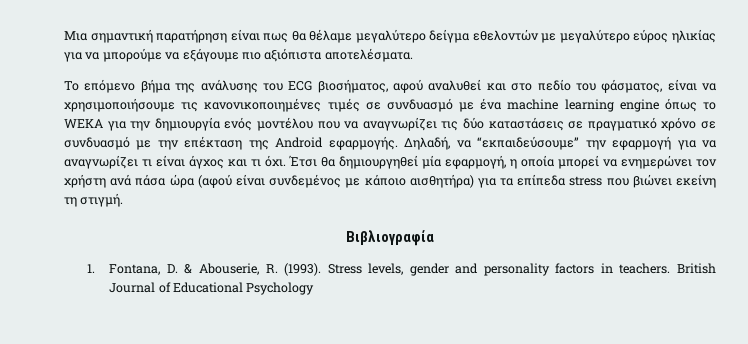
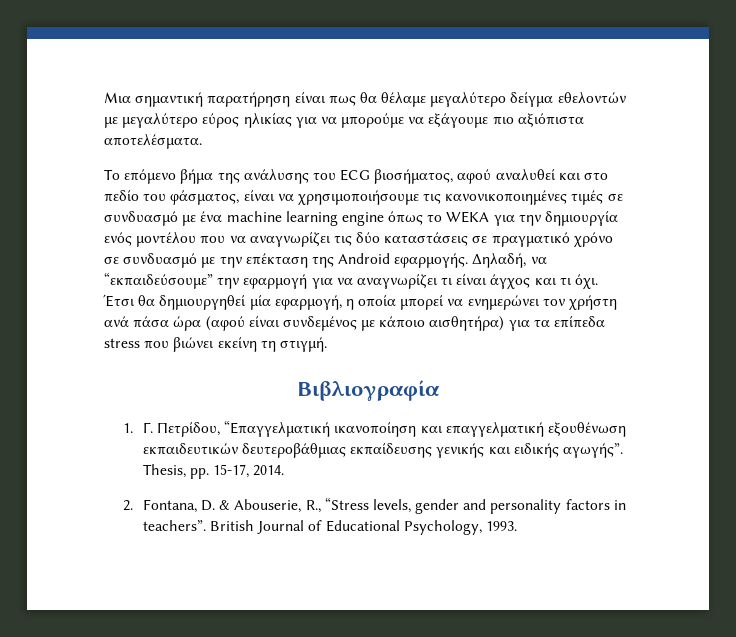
(95, 268) none -> [142,420,626,437] [142,443,623,458] [142,464,285,479] [123,500,134,511] Γ. Πετρίδου, “Επαγγελματική ικανοποίηση και επαγγελματική εξουθένωση εκπαιδευτικών δευτεροβάθμιας εκπαίδευσης γενικής και ειδικής αγωγής”. Thesis, pp. 15-17, 2014. // 2.
[265,263,362,276] R. (1993). Stress -> [305,497,369,513] R., “Stress
[619,263,671,274] teachers. -> [142,520,206,531] teachers”.
[246,282,315,295] Psychology -> [403,520,517,535] Psychology, 1993.

